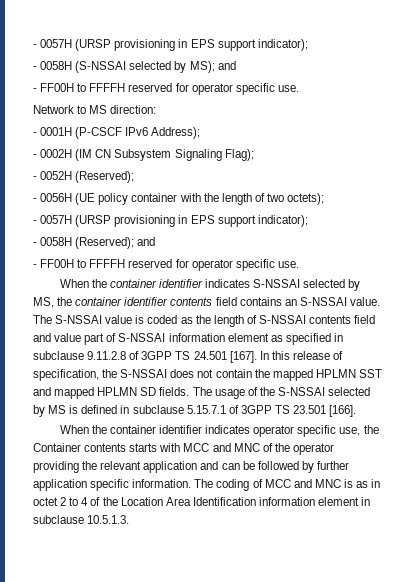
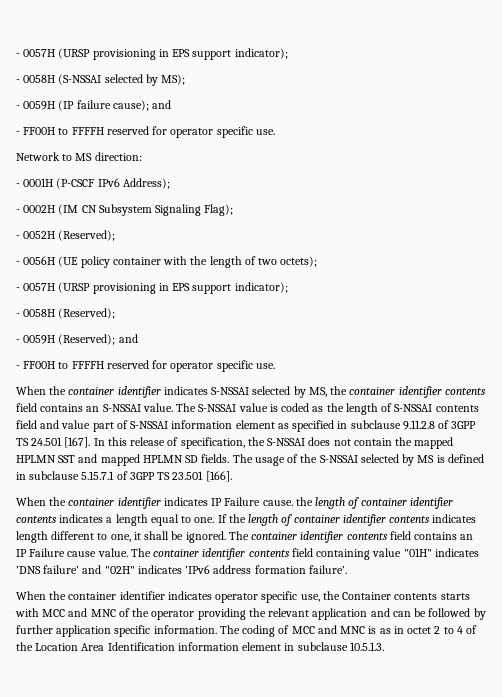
(215, 67) none -> [16,100,149,111] // - 0059H (IP failure cause);
(135, 243) none -> [16,334,116,345] // - 0059H (Reserved);
(357, 411) none -> [16,497,453,509] [16,514,477,526] [16,531,474,543] [16,548,479,560] [16,565,347,574] // When the container identifier indicates IP Failure cause. the length of container identifier contents indicates a length equal to one. If the length of container identifier contents indicates length different to one, it shall be ignored. The container identifier contents field contains an IP Failure cause value. The container identifier contents field containing value "01H" indicates ’DNS failure’ and "02H" indicates ’IPv6 address formation failure’.

